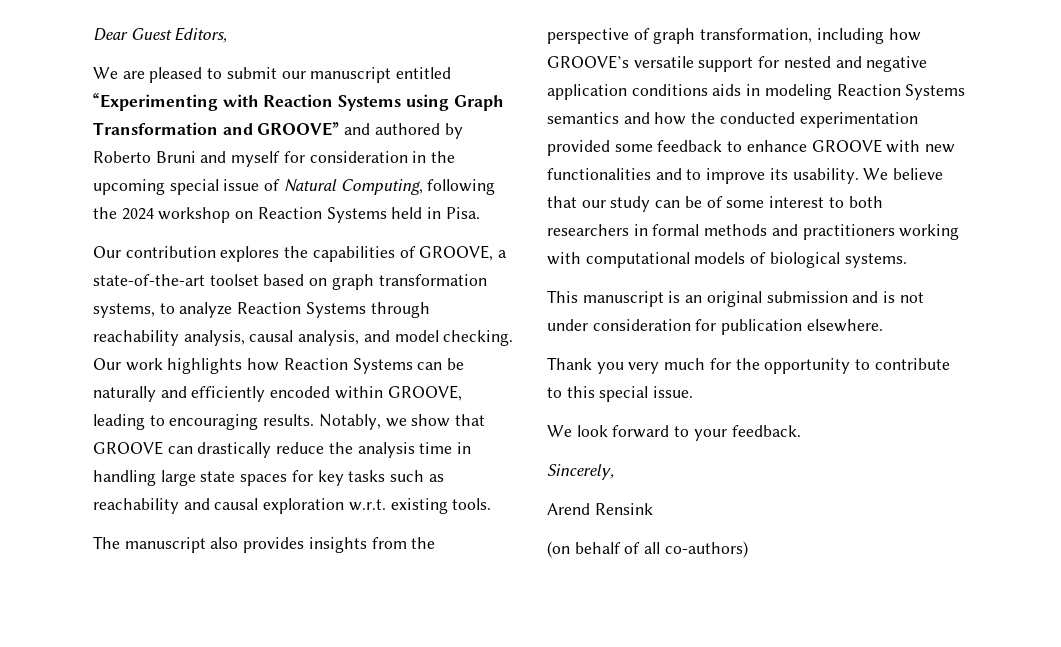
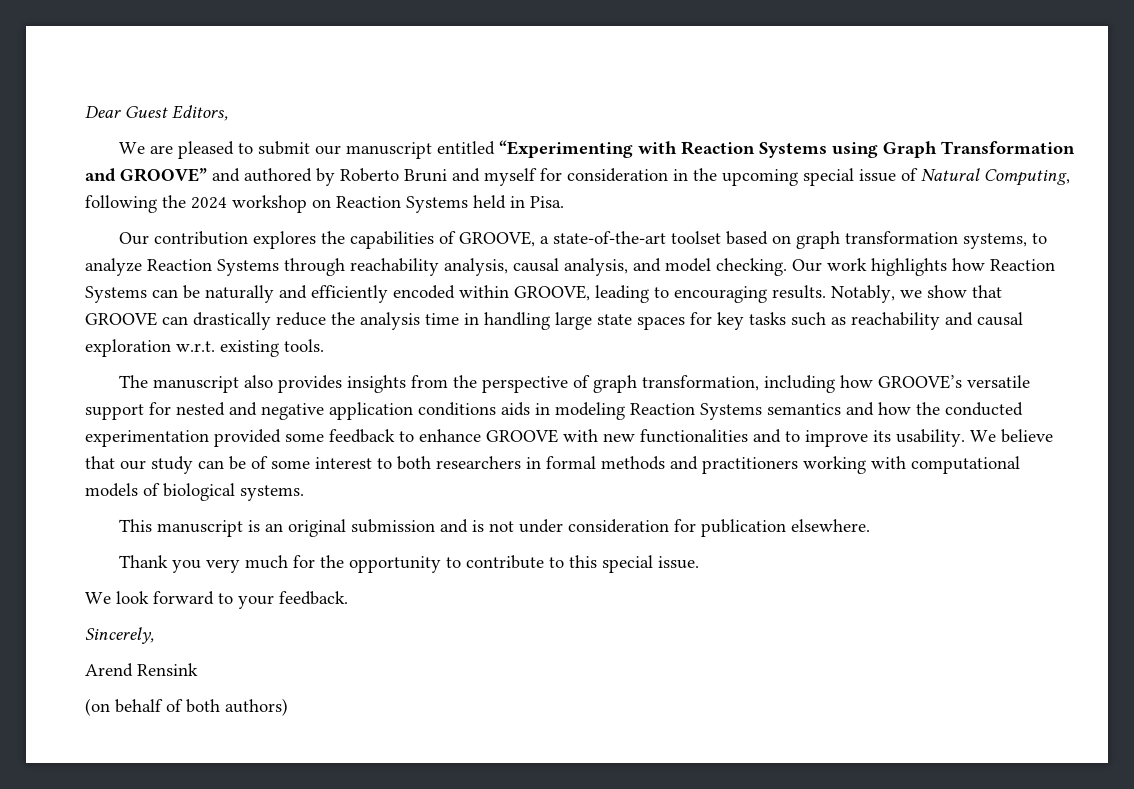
[644,541,748,558] all co-authors) -> [186,698,288,716] both authors)

